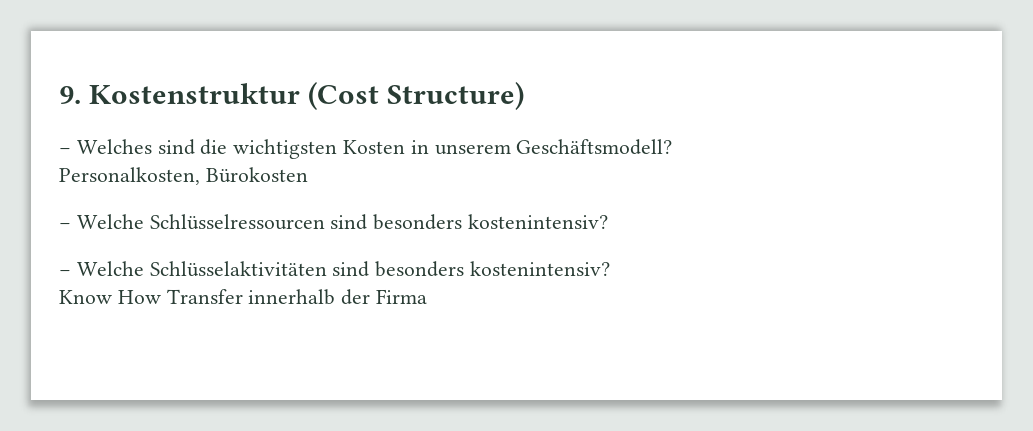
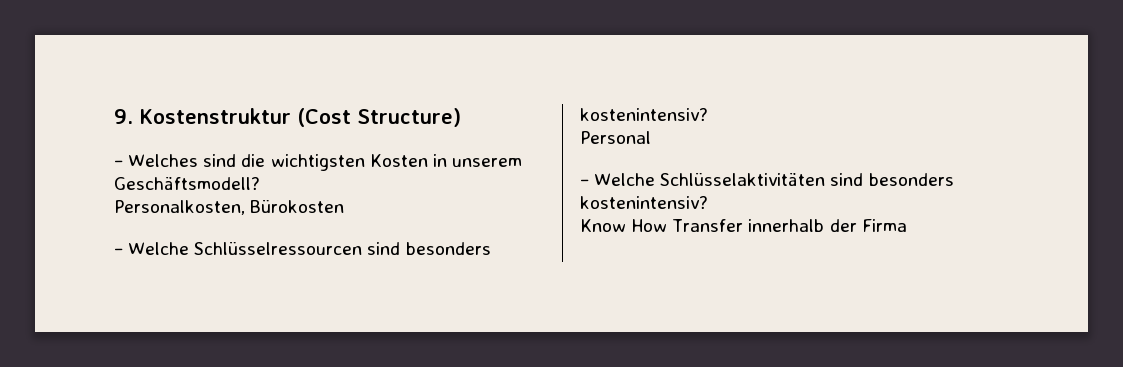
(609, 221) none -> [580,131,651,144] // Personal

